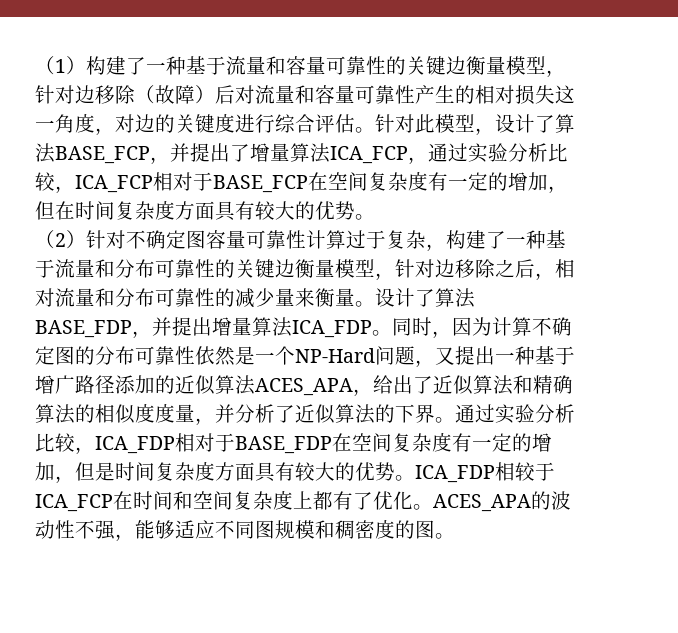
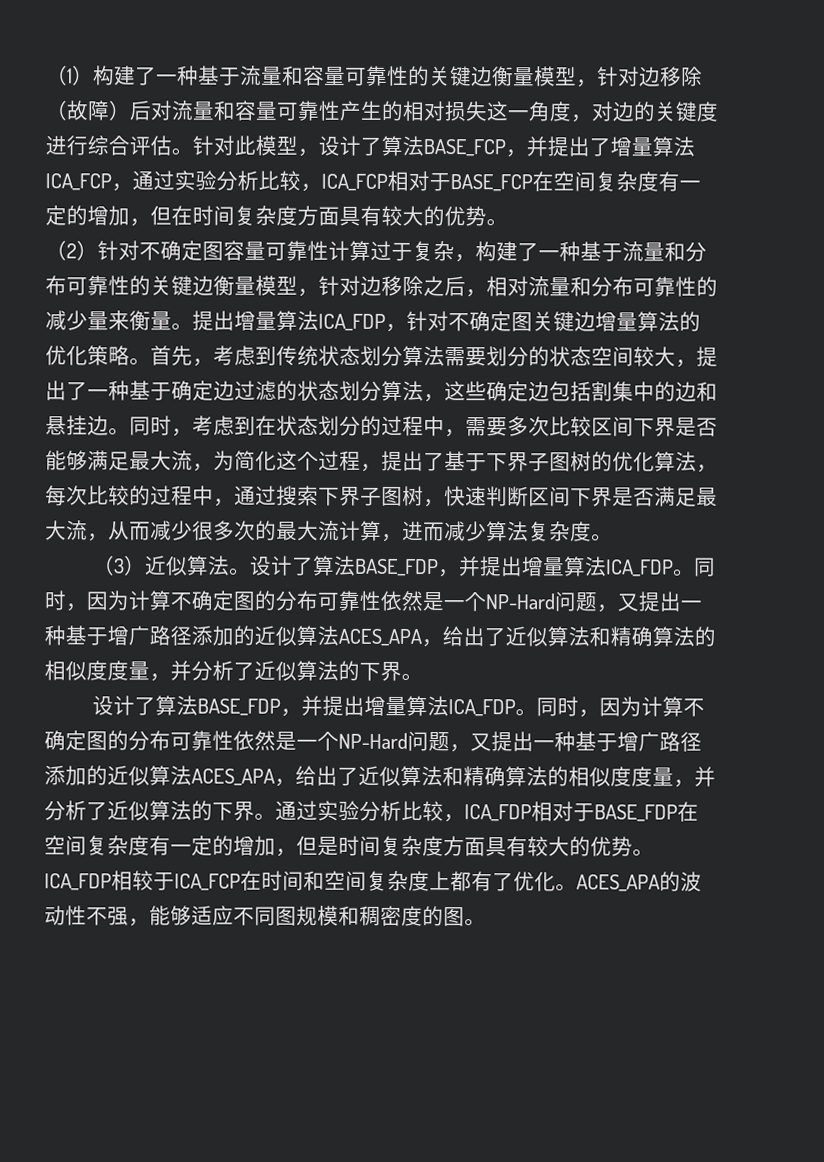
(375, 304) none -> [192,310,701,332] [45,345,718,368] [45,380,718,403] [45,415,718,438] [45,450,718,473] [45,485,718,508] [45,520,613,542] [93,555,717,578] [44,590,702,613] [44,625,716,648] [44,660,423,682] 提出增量算法ICA_FDP，针对不确定图关键边增量算法的优化策略。首先，考虑到传统状态划分算法需要划分的状态空间较大，提出了一种基于确定边过滤的状态划分算法，这些确定边包括割集中的边和悬挂边。同时，考虑到在状态划分的过程中，需要多次比较区间下界是否能够满足最大流，为简化这个过程，提出了基于下界子图树的优化算法，每次比较的过程中，通过搜索下界子图树，快速判断区间下界是否满足最大流，从而减少很多次的最大流计算，进而减少算法复杂度。 // （3）近似算法。设计了算法BASE_FDP，并提出增量算法ICA_FDP。同时，因为计算不确定图的分布可靠性依然是一个NP-Hard问题，又提出一种基于增广路径添加的近似算法ACES_APA，给出了近似算法和精确算法的相似度度量，并分析了近似算法的下界。 //

